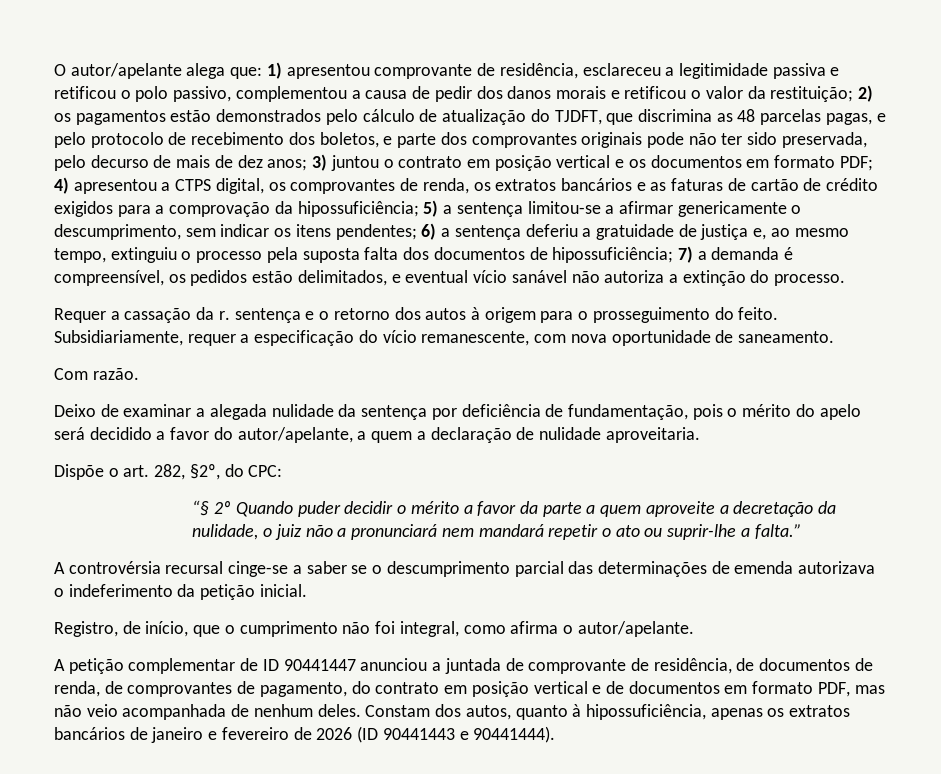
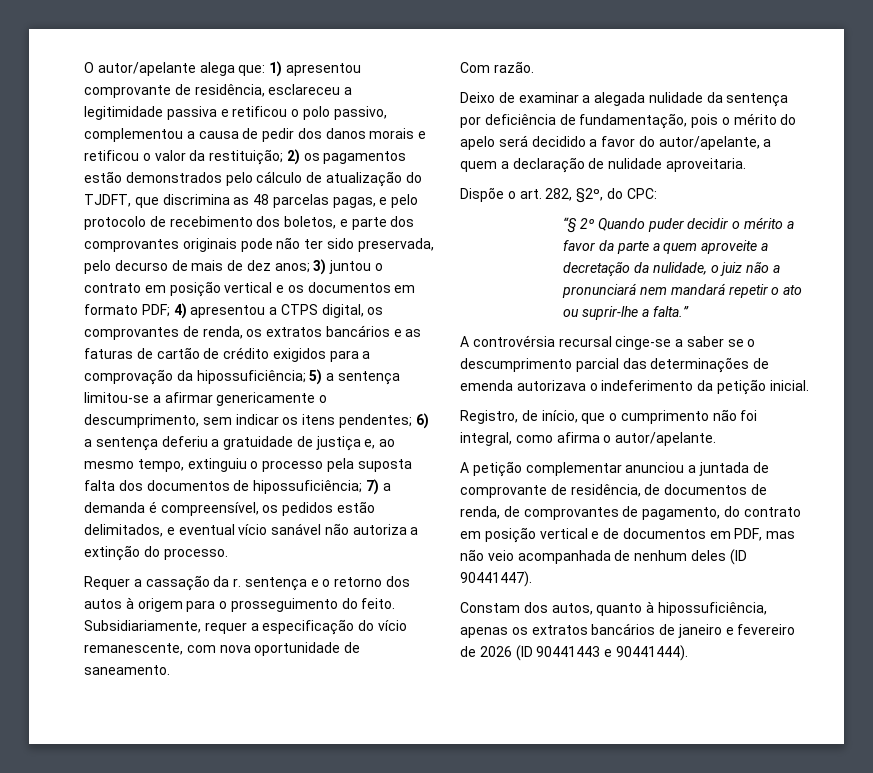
[240,658,356,671] de ID 90441447 -> (622, 469) none
[752,681,814,694] formato -> (731, 535) none
[317,704,361,717] deles. -> [690,549,747,565] [460,571,532,587] deles (ID 90441447). //

